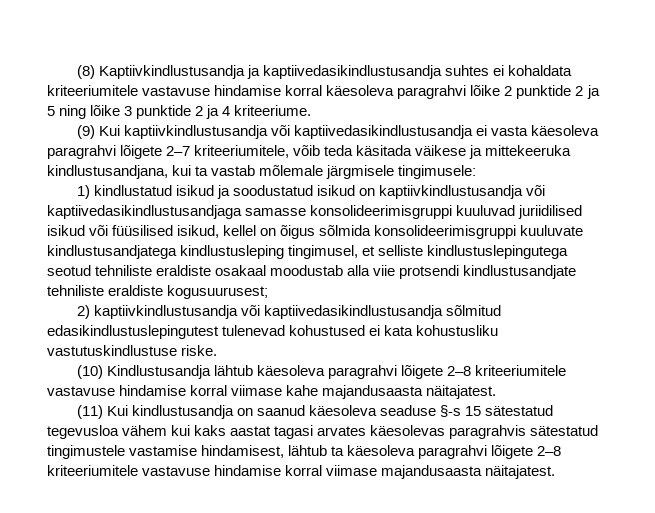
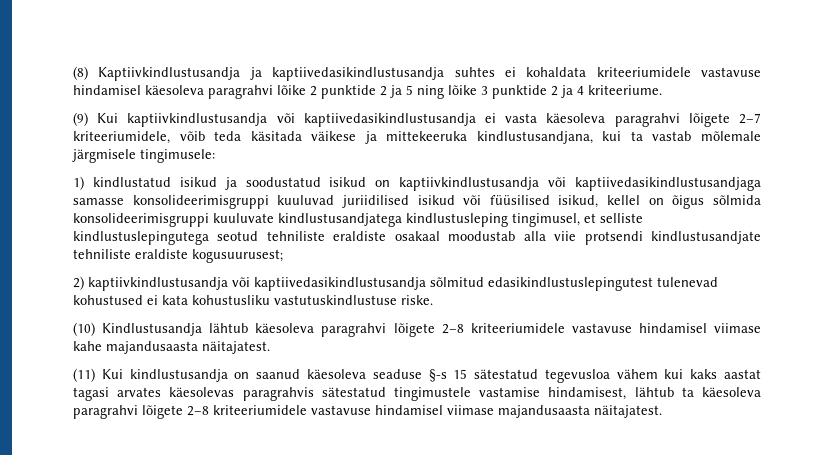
[47,85,323,96] kriteeriumitele vastavuse hindamise korral -> [596,67,761,77] [73,85,141,95] kriteeriumidele vastavuse hindamisel
[194,145,290,158] kriteeriumitele, -> [73,131,170,144] kriteeriumidele,
[475,365,567,376] [47,385,228,396] kriteeriumitele vastavuse hindamise korral -> [470,323,707,333] kriteeriumidele vastavuse hindamisel
[47,465,323,476] kriteeriumitele vastavuse hindamise korral -> [213,405,443,415] kriteeriumidele vastavuse hindamisel

